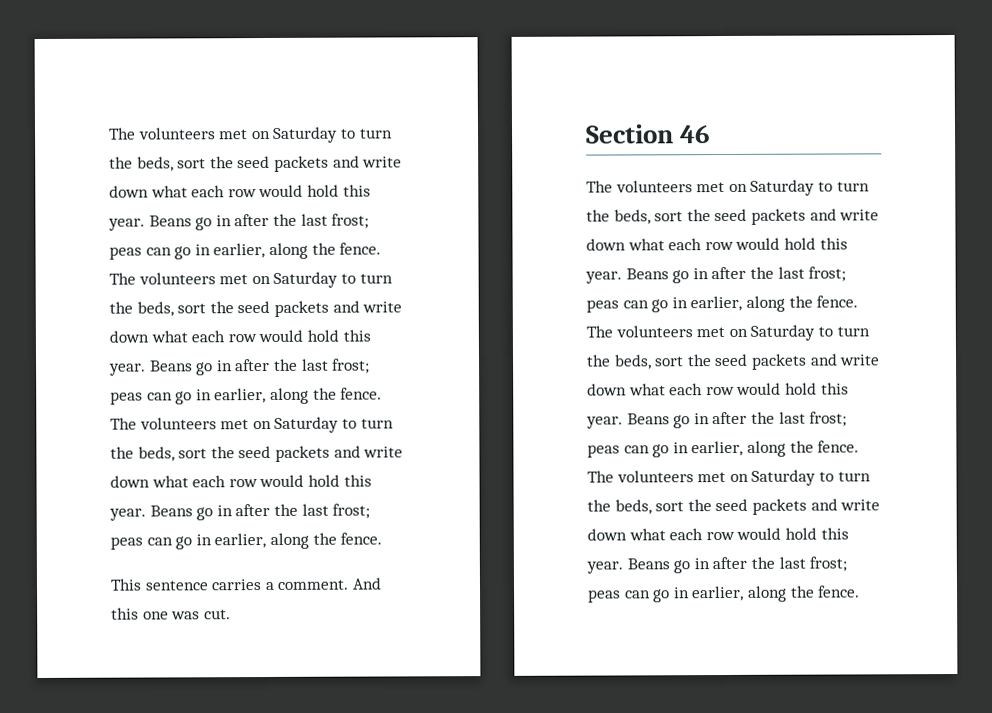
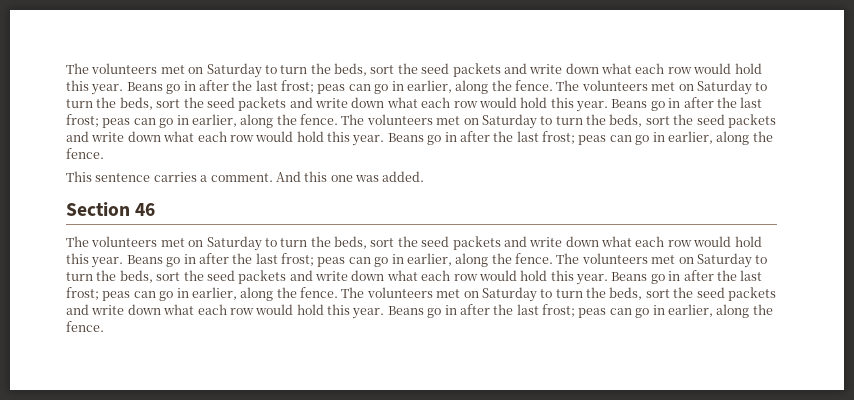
[203,609,231,620] cut. -> [382,171,425,182] added.

